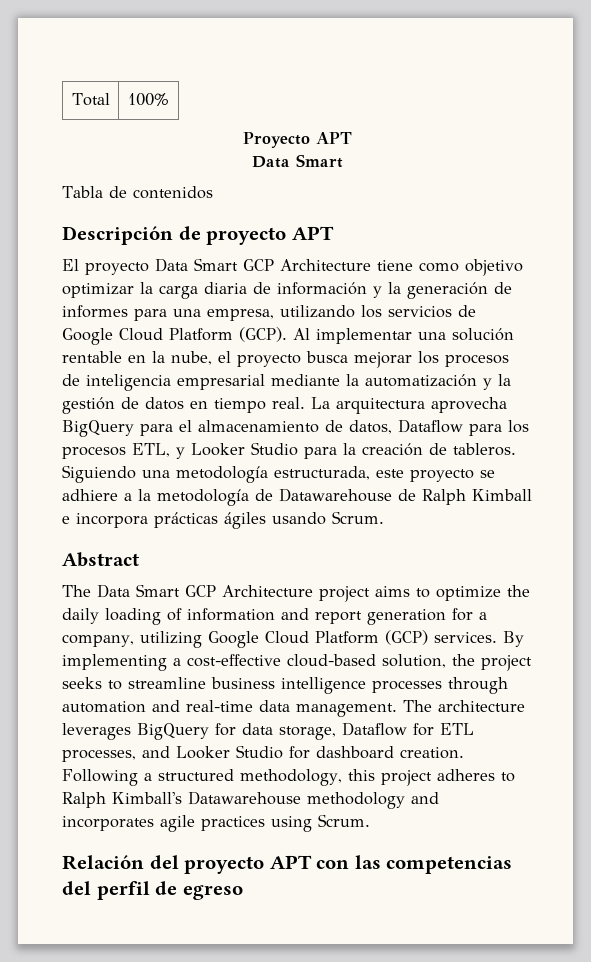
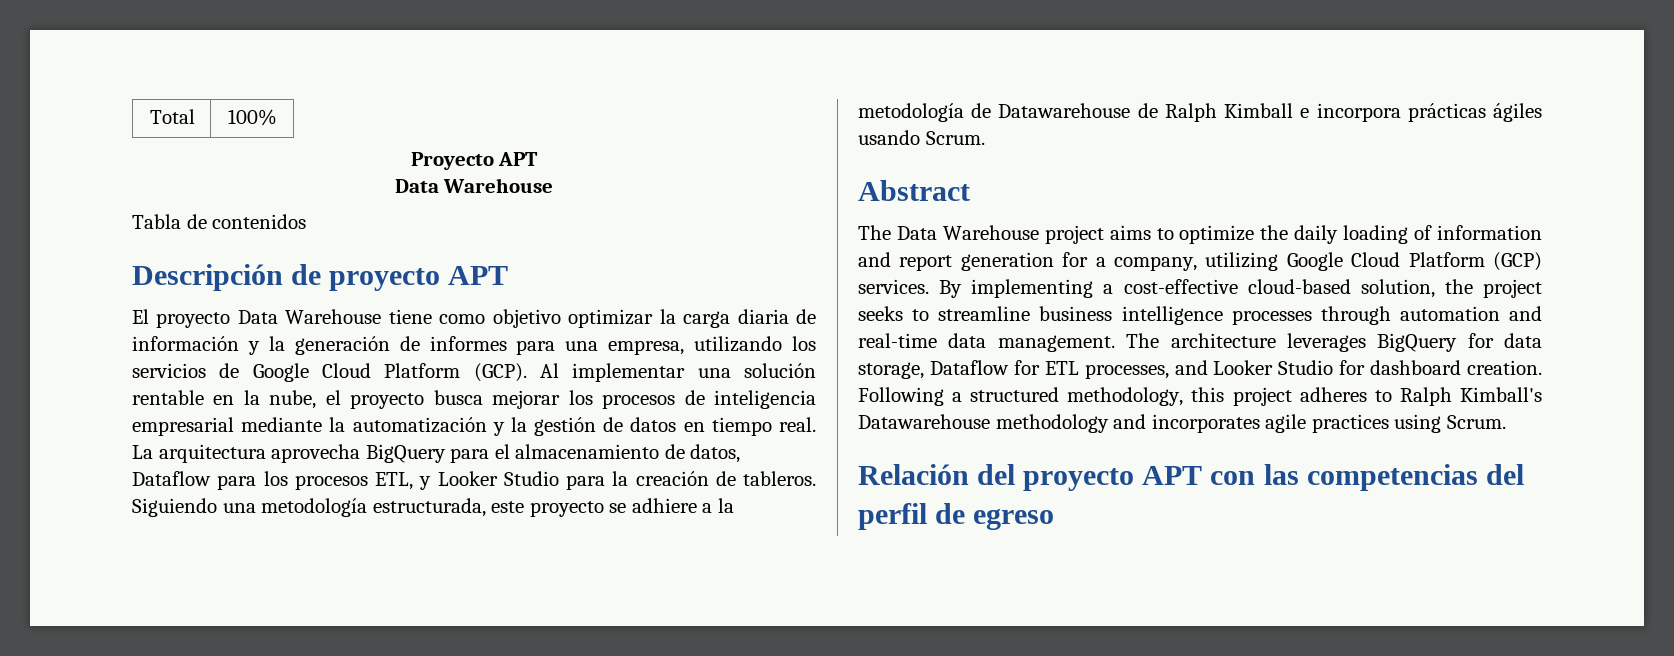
[295,154,343,168] Smart -> [443,178,554,193] Warehouse
[194,258,371,271] Smart GCP Architecture -> [285,309,382,324] Warehouse
[136,584,313,597] Smart GCP Architecture -> [942,225,1039,240] Warehouse

